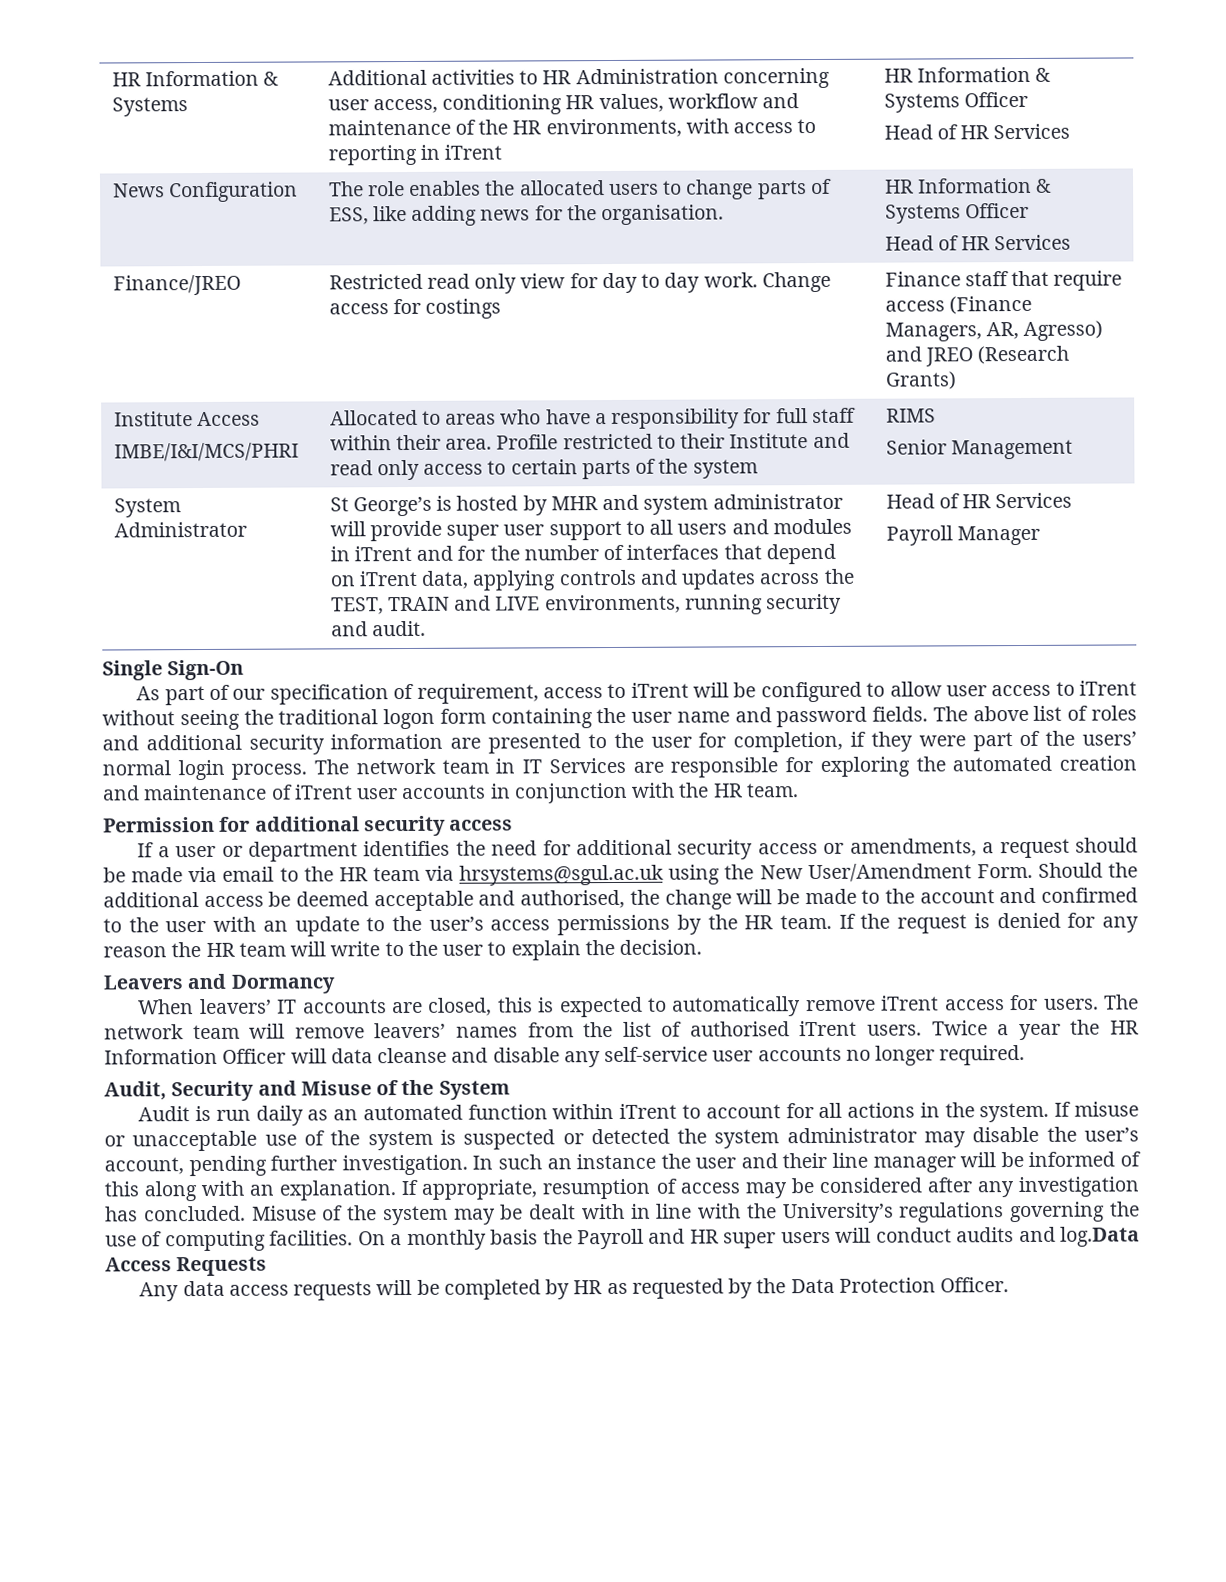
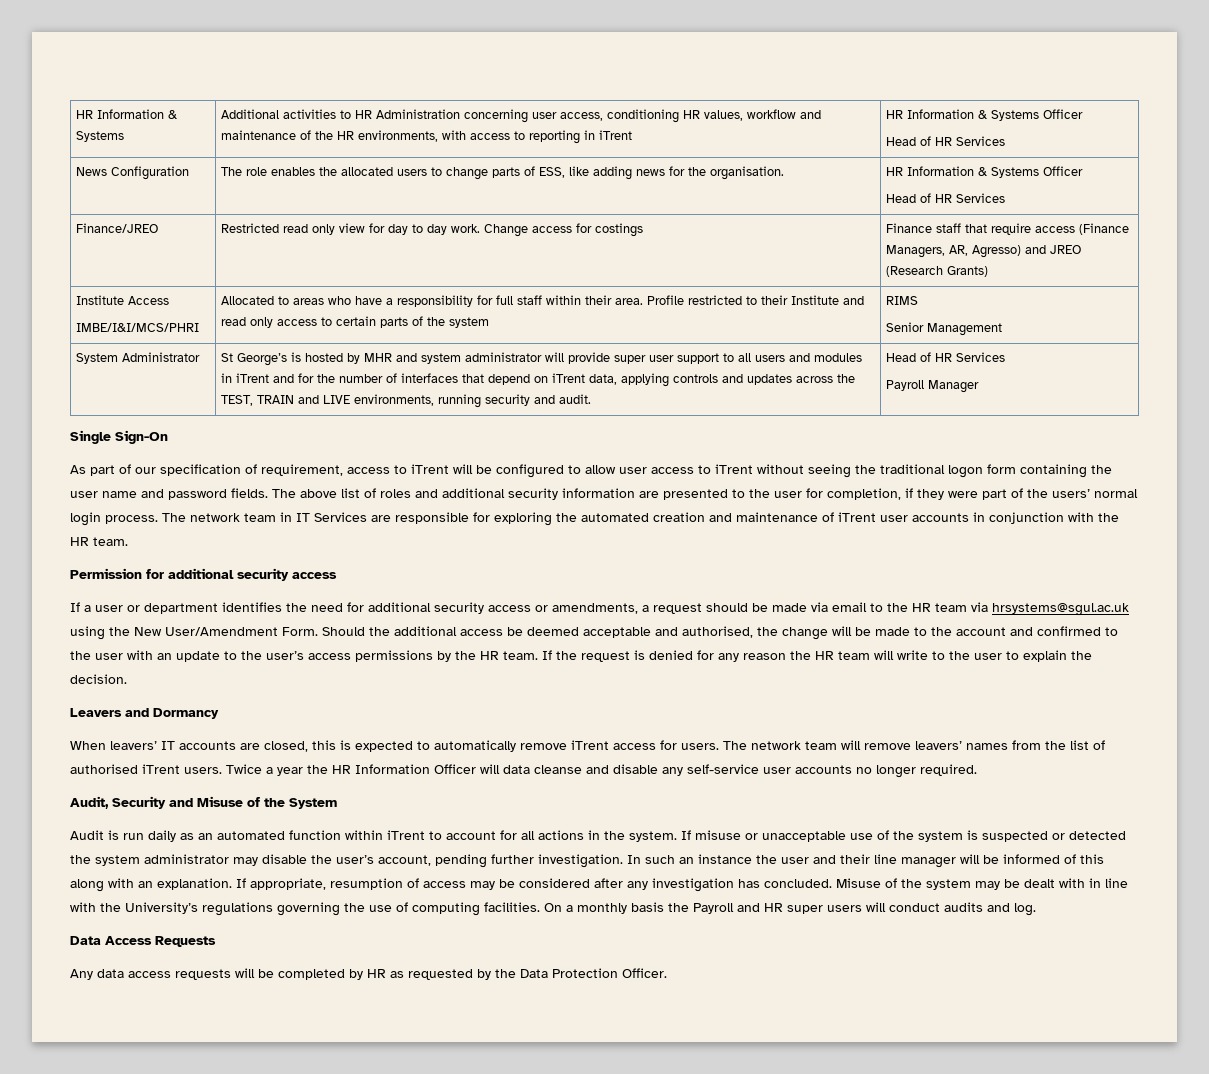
[1060,1226,1141,1247] log.Data -> [1014,903,1036,916] [70,936,101,945] log. // Data

